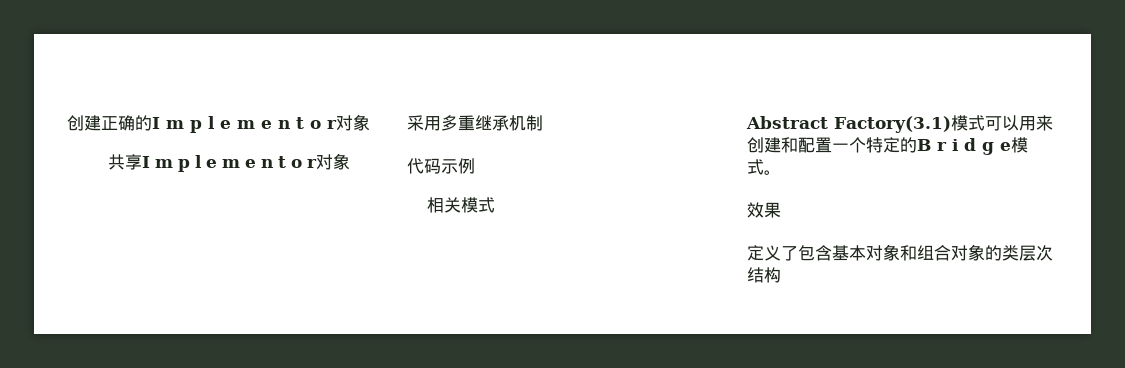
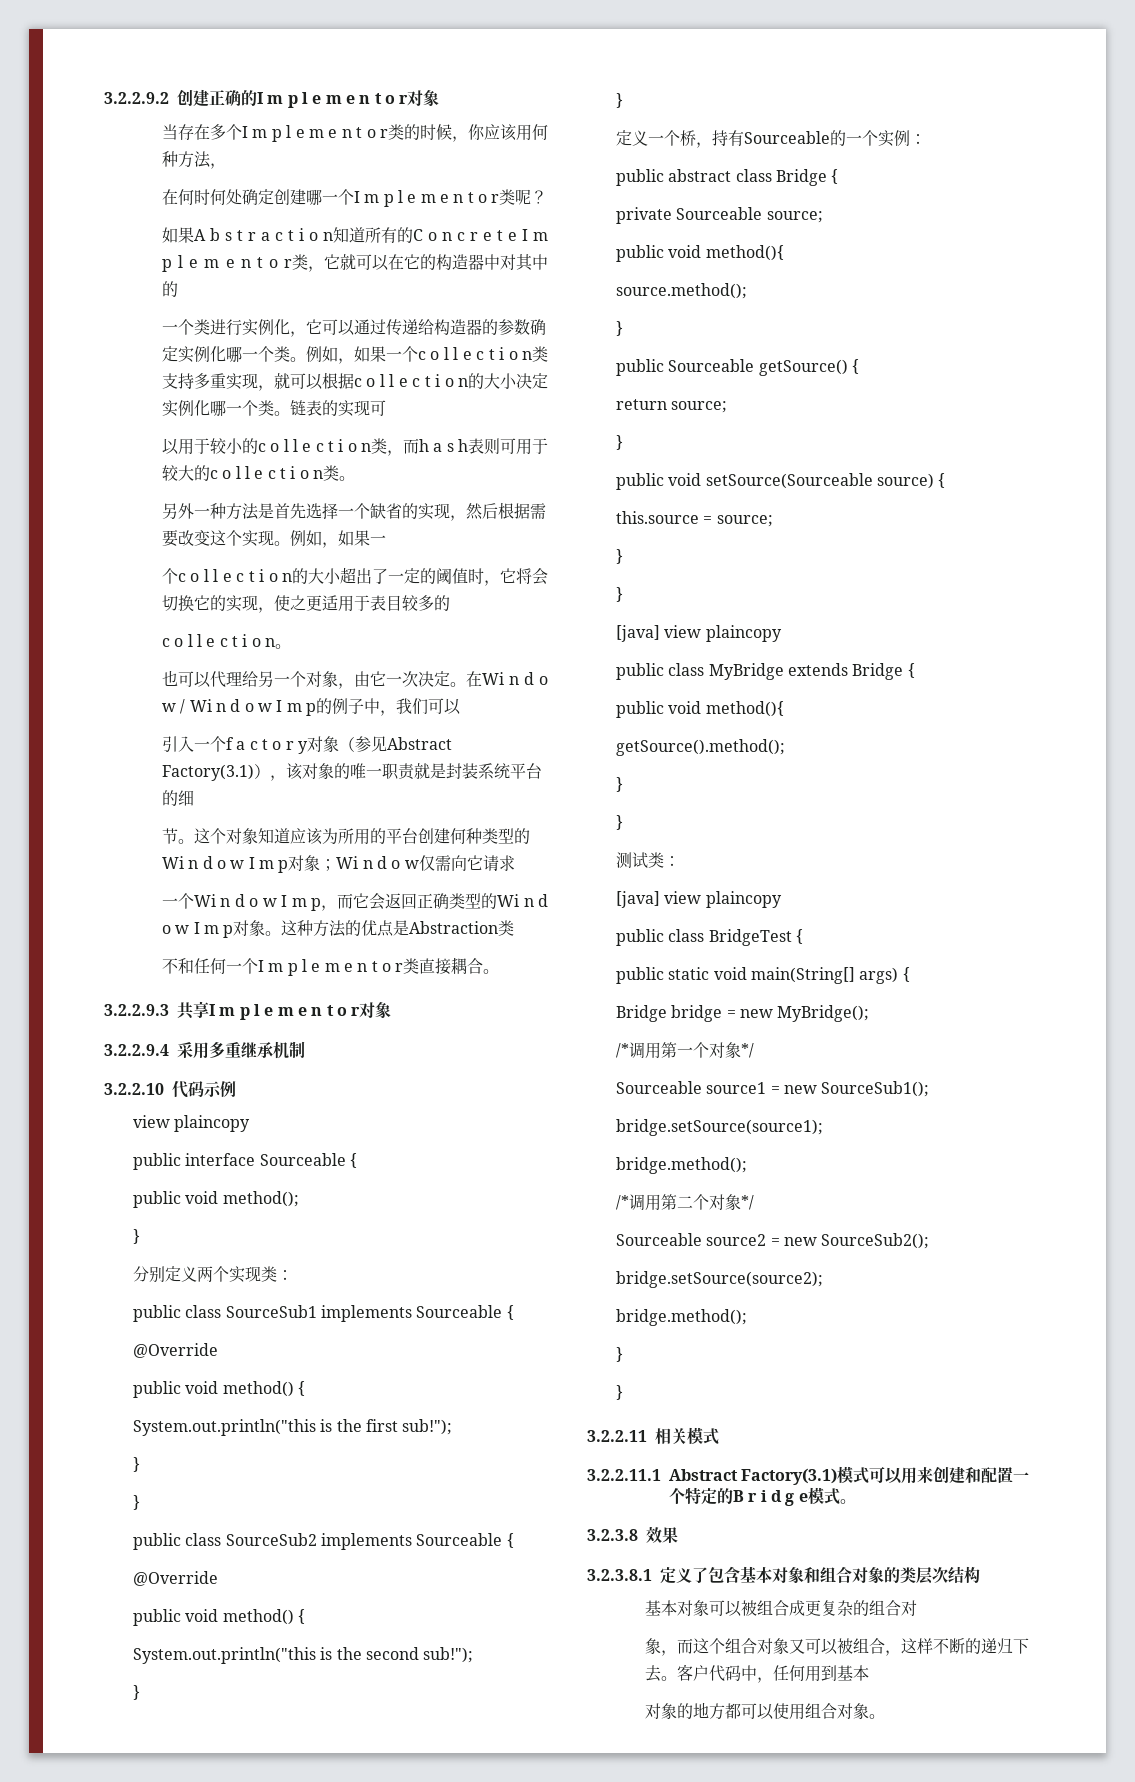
(67, 123) none -> [104,92,169,104] 3.2.2.9.2
(370, 122) none -> [161,124,548,142] [161,151,226,169] [161,189,548,207] [161,227,548,243] [161,254,548,272] [161,281,178,297] [161,319,546,337] [161,346,548,364] [161,372,548,391] [161,400,386,417] [161,438,549,456] [161,465,355,481] [161,502,546,521] [161,530,386,548] [161,567,548,586] [161,595,450,613] [161,634,291,649] [161,670,548,689] [161,698,461,716] [161,736,452,754] [161,763,542,781] [161,790,194,806] [161,828,530,845] [161,855,515,873] [161,893,548,911] [161,920,515,938] [161,957,500,976] [104,1004,169,1016] 当存在多个I m p l e m e n t o r类的时候，你应该用何种方法， // 在何时何处确定创建哪一个I m p l e m e n t o r类呢？ // 如果A b s t r a c t i o n知道所有的C o n c r e t e I m p l e m e n t o r类，它就可以在它的构造器中对其中的 // 一个类进行实例化，它可以通过传递给构造器的参数确定实例化哪一个类。例如，如果一个c o l l e c t i o n类支持多重实现，就可以根据c o l l e c t i o n的大小决定实例化哪一个类。链表的实现可 // 以用于较小的c o l l e c t i o n类，而h a s h表则可用于较大的c o l l e c t i o n类。 // 另外一种方法是首先选择一个缺省的实现，然后根据需要改变这个实现。例如，如果一 // 个c o l l e c t i o n的大小超出了一定的阈值时，它将会切换它的实现，使之更适用于表目较多的 // c o l l e c t i o n。 // 也可以代理给另一个对象，由它一次决定。在Wi n d o w / Wi n d o w I m p的例子中，我们可以 // 引入一个f a c t o r y对象（参见Abstract Factory(3.1)），该对象的唯一职责就是封装系统平台的细 // 节。这个对象知道应该为所用的平台创建何种类型的Wi n d o w I m p对象；Wi n d o w仅需向它请求 // 一个Wi n d o w I m p，而它会返回正确类型的Wi n d o w I m p对象。这种方法的优点是Abstraction类 // 不和任何一个I m p l e m e n t o r类直接耦合。 // 3.2.2.9.3
(350, 161) none -> [104,1044,169,1056] 3.2.2.9.4
(543, 123) none -> [104,1083,164,1095] 3.2.2.10
(475, 166) none -> [132,1115,251,1132] [132,1153,357,1170] [132,1191,299,1208] [132,1229,140,1244] [132,1266,293,1283] [132,1305,514,1322] [132,1343,218,1358] [132,1381,305,1398] [132,1419,453,1436] [132,1457,140,1472] [132,1495,140,1510] [132,1533,514,1550] [132,1571,218,1586] [132,1609,305,1626] [132,1647,474,1664] [132,1685,140,1700] [615,93,623,108] [615,130,926,148] [615,169,839,186] [615,207,823,224] [615,245,784,262] [615,283,747,299] [615,321,623,336] [615,359,859,376] [615,399,728,413] [615,435,623,450] [615,473,946,490] [615,511,773,527] [615,549,623,564] [615,587,623,602] [615,625,782,642] [615,663,915,680] [615,701,784,718] [615,739,785,756] [615,777,623,792] [615,815,623,830] [615,852,680,868] [615,891,782,908] [615,929,803,946] [615,967,910,984] [615,1005,870,1022] [615,1042,754,1059] [615,1081,930,1097] [615,1119,823,1136] [615,1157,747,1174] [615,1194,754,1211] [615,1233,930,1249] [615,1271,823,1288] [615,1309,747,1326] [615,1347,623,1362] [615,1385,623,1400] [587,1430,647,1442] view plaincopy // public interface Sourceable { // public void method(); // } // 分别定义两个实现类： // public class SourceSub1 implements Sourceable { // @Override // public void method() { // System.out.println("this is the first sub!"); // } // } // public class SourceSub2 implements Sourceable { // @Override // public void method() { // System.out.println("this is the second sub!"); // } // } // 定义一个桥，持有Sourceable的一个实例： // public abstract class Bridge { // private Sourceable source; // public void method(){ // source.method(); // } // public Sourceable getSource() { // return source; // } // public void setSource(Sourceable source) { // this.source = source; // } // } // [java] view plaincopy // public class MyBridge extends Bridge { // public void method(){ // getSource().method(); // } // } // 测试类： // [java] view plaincopy // public class BridgeTest { // public static void main(String[] args) { // Bridge bridge = new MyBridge(); // /*调用第一个对象*/ // Sourceable source1 = new SourceSub1(); // bridge.setSource(source1); // bridge.method(); // /*调用第二个对象*/ // Sourceable source2 = new SourceSub2(); // bridge.setSource(source2); // bridge.method(); // } // } // 3.2.2.11
(496, 205) none -> [587,1469,661,1481] 3.2.2.11.1
(781, 172) none -> [587,1529,638,1541] 3.2.3.8
(781, 210) none -> [587,1569,652,1581] 3.2.3.8.1
(781, 275) none -> [644,1600,917,1617] [644,1638,1029,1656] [644,1664,869,1683] [644,1702,885,1720] // 基本对象可以被组合成更复杂的组合对 // 象，而这个组合对象又可以被组合，这样不断的递归下去。客户代码中，任何用到基本 // 对象的地方都可以使用组合对象。

